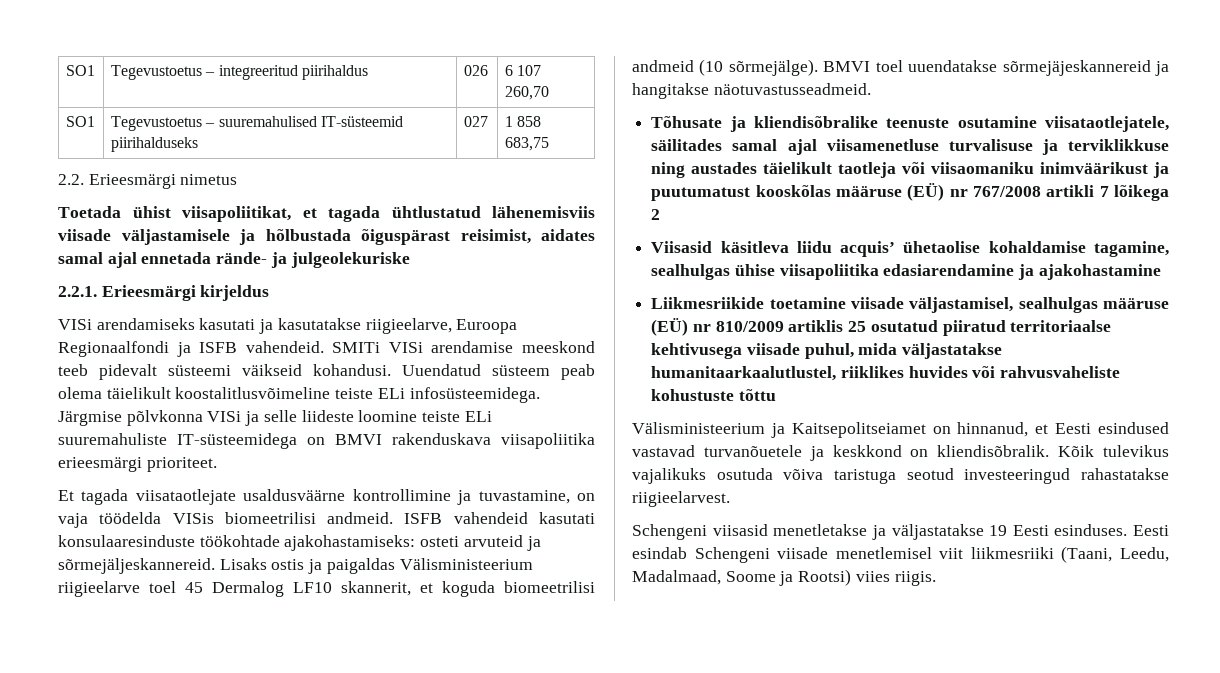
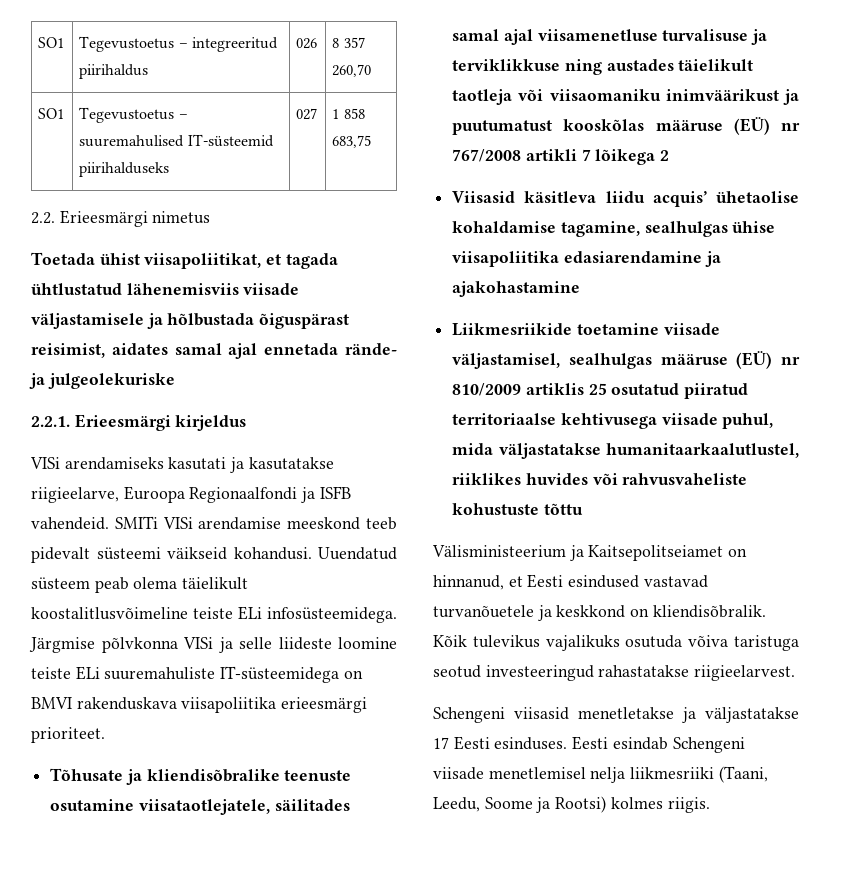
[504,65,542,76] 6 107 -> [332,37,365,48] 8 357
[58,489,596,505] [58,512,595,528] [58,535,541,551] [58,558,533,574] [58,581,595,597] [632,59,1169,76] [632,83,871,99] // Et tagada viisataotlejate usaldusväärne kontrollimine ja tuvastamine, on vaja töödelda VISis biomeetrilisi andmeid. ISFB vahendeid kasutati konsulaaresinduste töökohtade ajakohastamiseks: osteti arvuteid ja sõrmejäljeskannereid. Lisaks ostis ja paigaldas Välisministeerium riigieelarve toel 45 Dermalog LF10 skannerit, et koguda biomeetrilisi andmeid (10 sõrmejälge). BMVI toel uuendatakse sõrmejäjeskannereid ja hangitakse näotuvastusseadmeid. -> (105, 735) none
[989,525,1008,536] 19 -> [433,737,449,749] 17
[939,548,964,559] viit -> [590,767,626,783] nelja
[632,570,721,585] Madalmaad, -> (480, 804) none
[855,571,890,582] viies -> [610,797,663,809] kolmes

